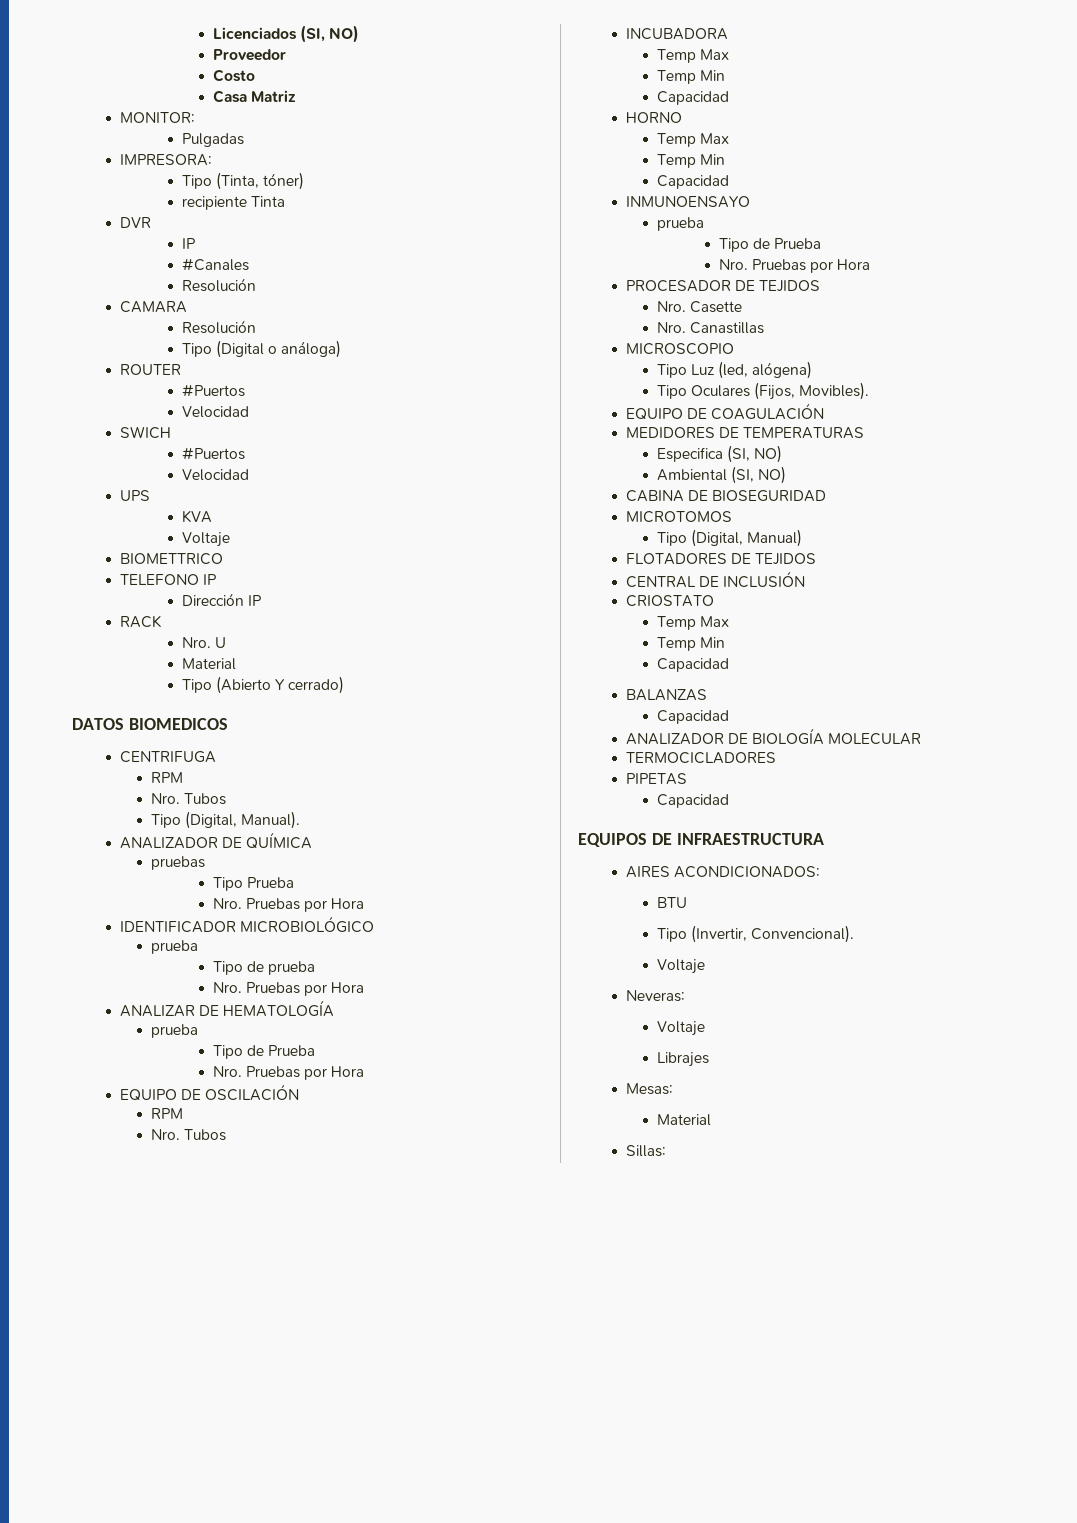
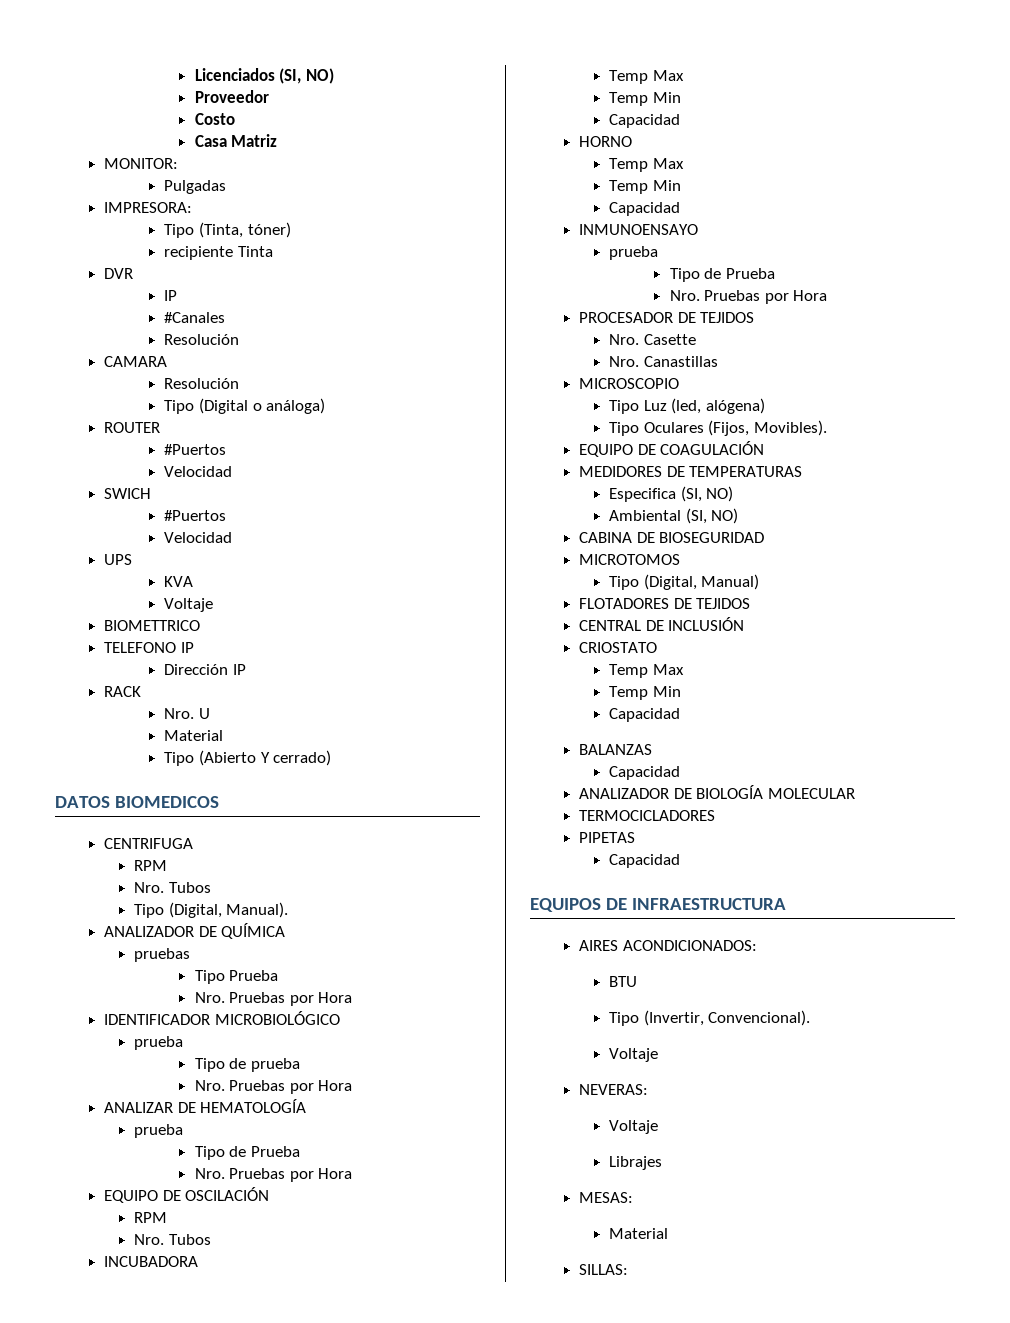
[625,990,685,1002] Neveras: -> [578,1084,648,1095] NEVERAS:
[625,1083,673,1095] [656,1114,711,1126] [625,1145,666,1157] Mesas: // Material // Sillas: -> [578,1192,633,1203] [609,1228,669,1239] [578,1264,628,1275] MESAS: // Material // SILLAS:

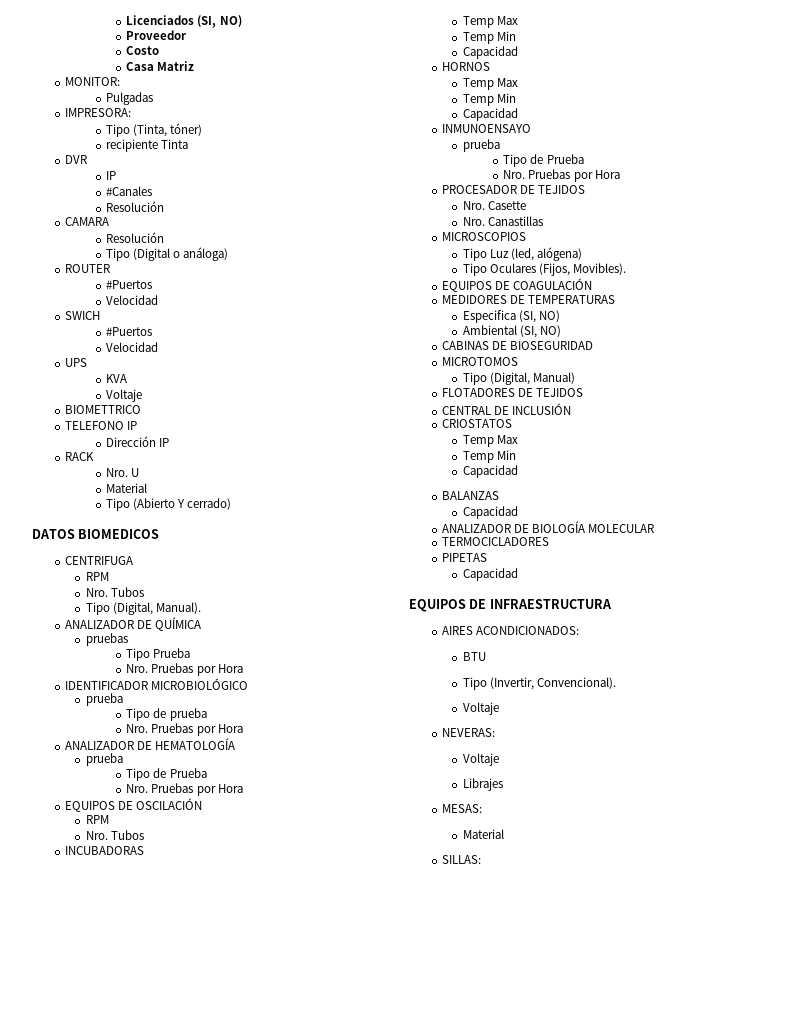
[103,1102,173,1113] ANALIZAR -> [65,741,135,750] ANALIZADOR
[103,1190,158,1203] EQUIPO -> [65,801,116,812] EQUIPOS
[103,1256,198,1267] [609,70,684,84] [609,92,681,106] [609,114,681,128] [578,136,632,147] INCUBADORA // Temp Max // Temp Min // Capacidad // HORNO -> [65,846,145,855] [462,16,518,28] [462,31,516,44] [462,46,518,59] [442,62,491,71] INCUBADORAS // Temp Max // Temp Min // Capacidad // HORNOS
[578,378,679,389] MICROSCOPIO -> [442,232,527,241] MICROSCOPIOS
[578,444,633,457] EQUIPO -> [442,281,493,292] EQUIPOS
[578,532,632,543] CABINA -> [442,341,490,350] CABINAS
[578,642,657,653] CRIOSTATO -> [442,419,513,428] CRIOSTATOS

